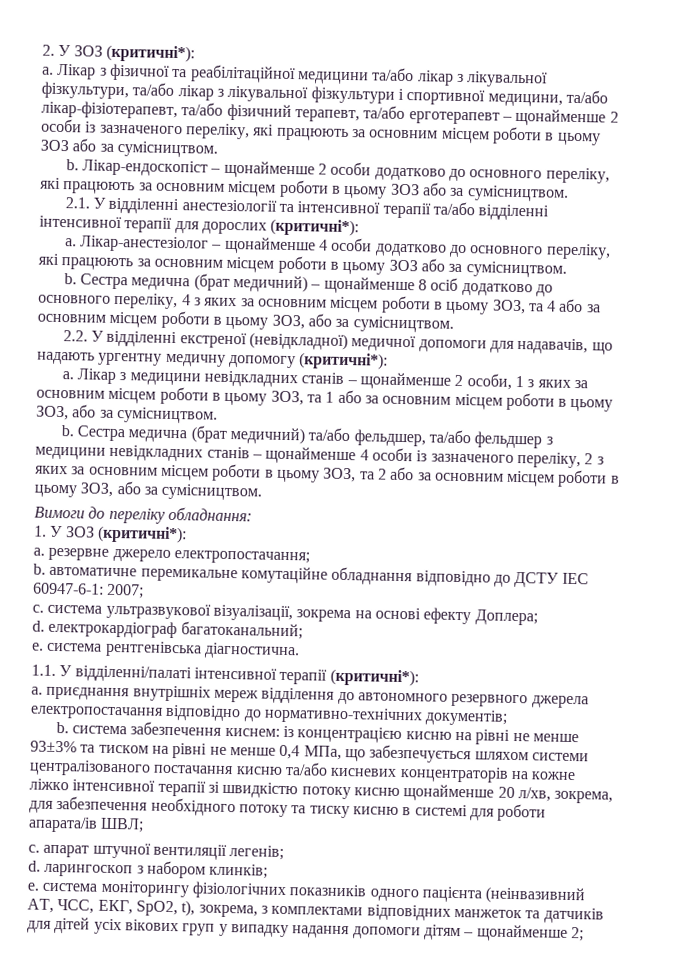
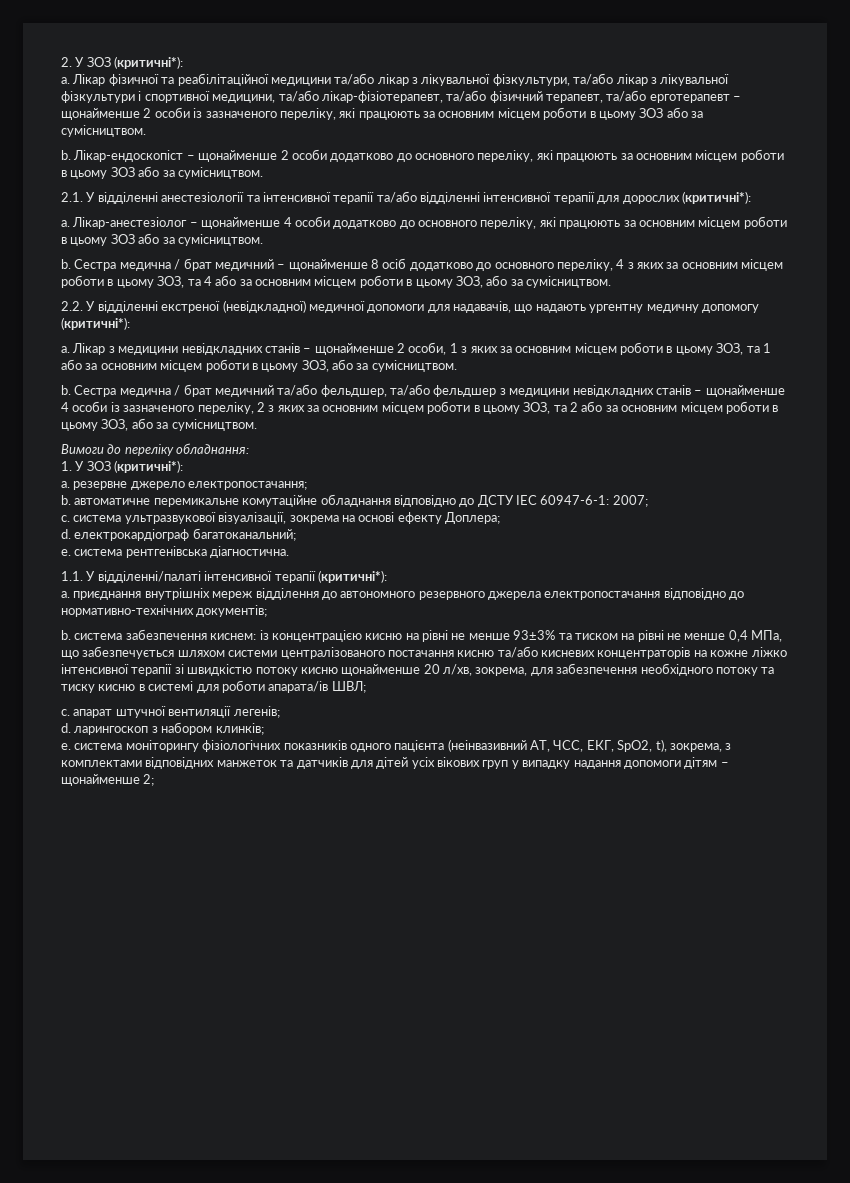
[99,67,107,76] з -> (106, 80) none
[193,273,309,293] (брат медичний) -> [174,258,274,271] / брат медичний
[190,425,306,445] (брат медичний) -> [174,384,274,397] / брат медичний

